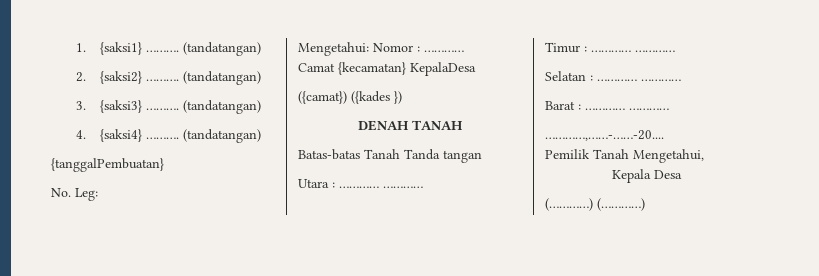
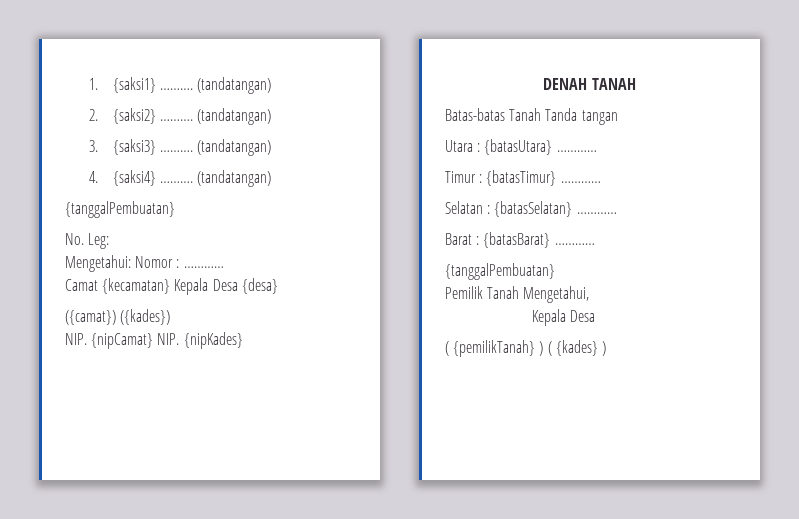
[410,62,476,76] [298,91,402,104] KepalaDesa // ({camat}) ({kades }) -> [174,278,278,295] [65,309,171,325] [65,332,243,349] Kepala Desa {desa} // ({camat}) ({kades}) // NIP. {nipCamat} NIP. {nipKades}
[339,186,379,188] ………… -> [484,139,553,155] {batasUtara}
[591,50,631,52] ………… -> [486,170,557,186] {batasTimur}
[597,79,637,81] ………… -> [494,201,573,217] {batasSelatan}
[585,108,669,110] [545,130,664,141] ………… ………… // …………,……-……-20.... -> [483,232,595,248] [445,263,555,280] {batasBarat} ………… // {tanggalPembuatan}
[545,198,645,211] (…………) (…………) -> [445,340,606,357] ( {pemilikTanah} ) ( {kades} )

